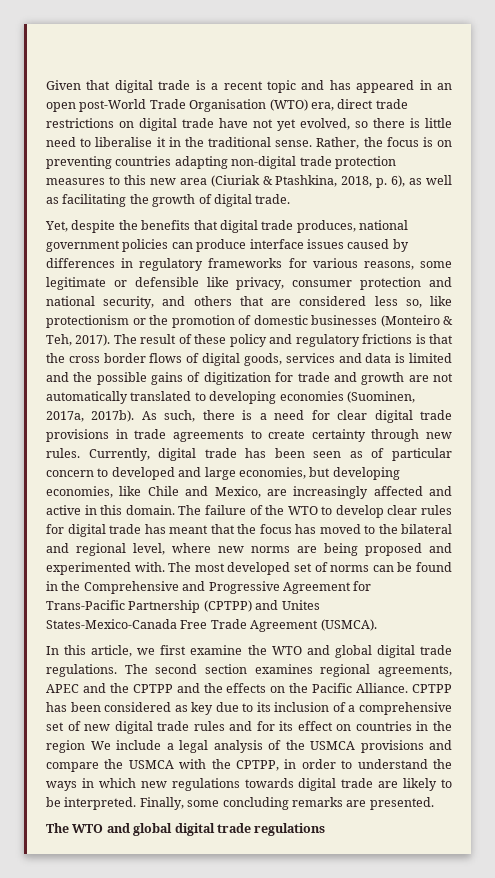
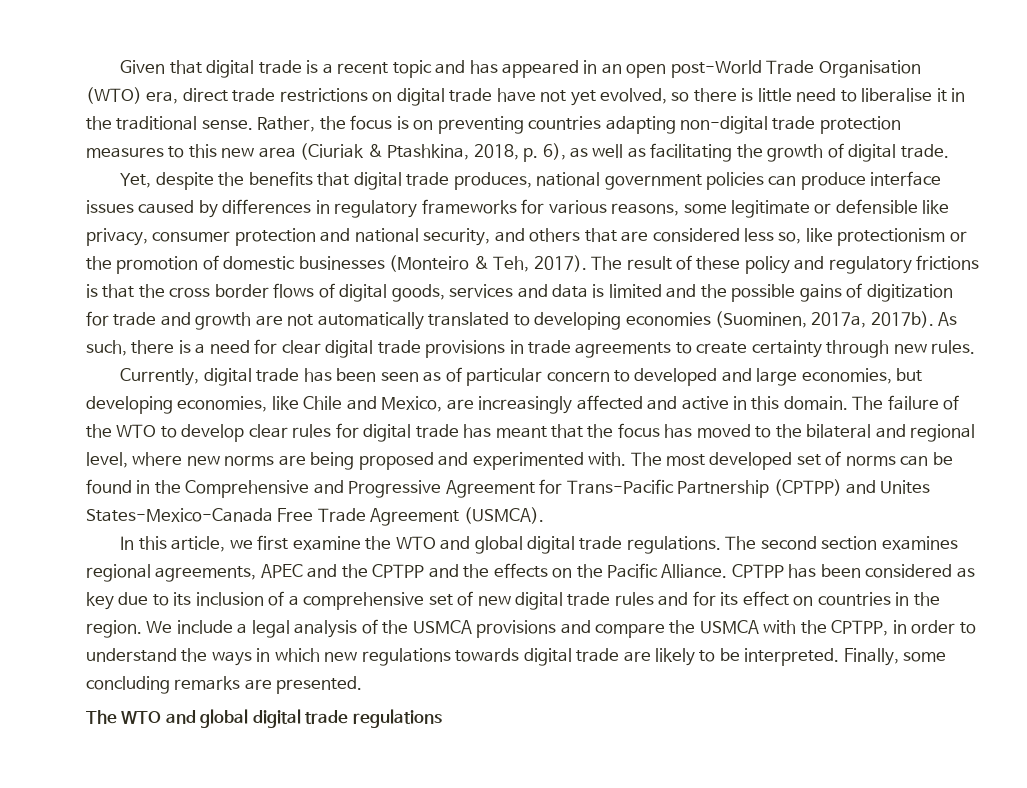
(80, 453) none -> (976, 347) //
[46,740,85,753] region -> [86,620,142,638] region.

